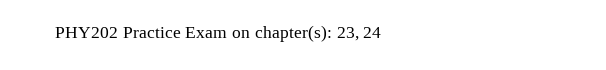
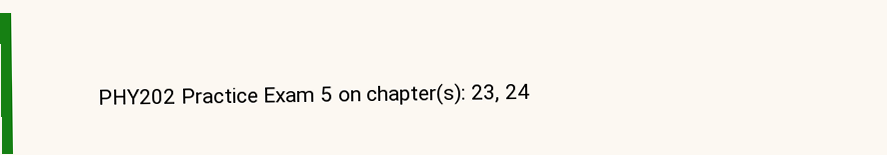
(228, 32) none -> [320,86,334,102] 5

